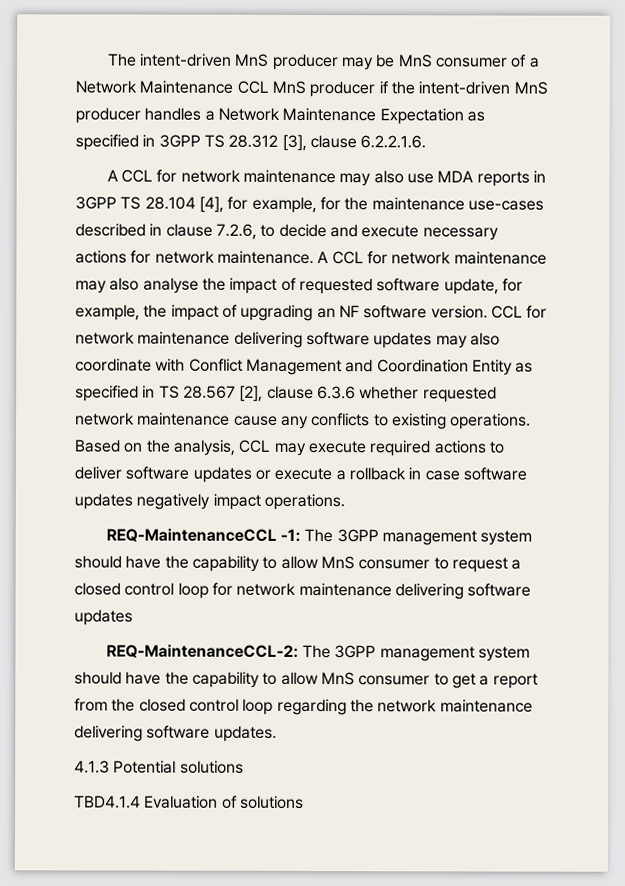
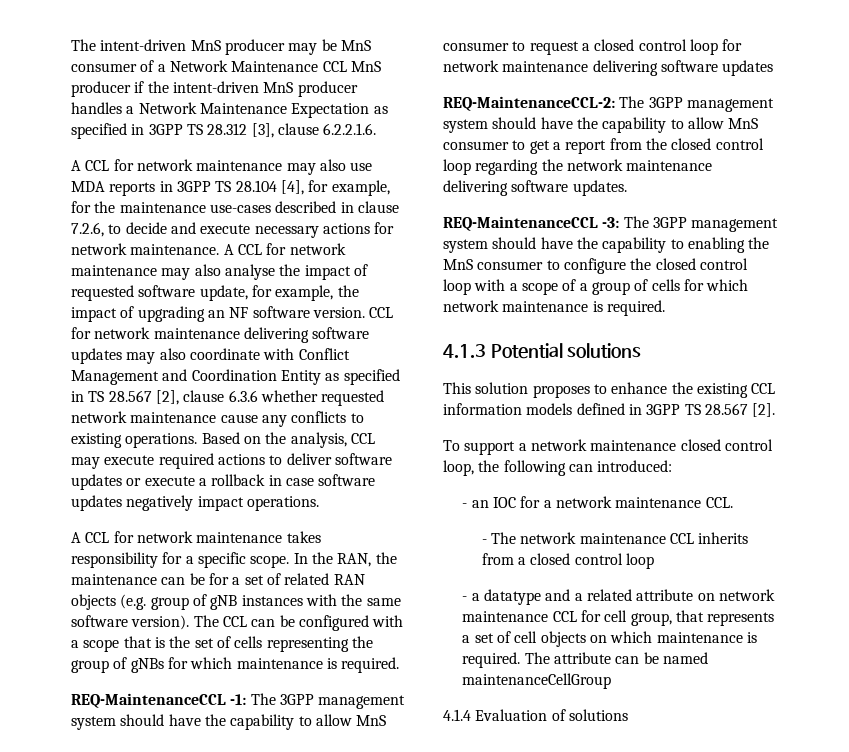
(345, 502) none -> [71,531,321,543] [71,552,397,568] [71,573,365,585] [71,594,401,610] [71,615,404,631] [71,636,373,652] [71,657,400,673] // A CCL for network maintenance takes responsibility for a specific scope. In the RAN, the maintenance can be for a set of related RAN objects (e.g. group of gNB instances with the same software version). The CCL can be configured with a scope that is the set of cells representing the group of gNBs for which maintenance is required.
[74,760,244,774] [74,795,141,809] 4.1.3 Potential solutions // TBD4.1.4 -> [443,216,779,232] [443,237,770,253] [443,258,748,274] [443,279,749,295] [443,300,665,316] [443,343,642,359] [443,382,776,398] [443,403,776,417] [443,439,773,455] [443,460,673,476] [462,496,733,508] [481,532,749,544] [481,553,655,569] [462,589,775,605] [462,610,775,626] [462,631,757,647] [462,652,708,668] [462,673,612,689] [443,709,471,721] REQ-MaintenanceCCL -3: The 3GPP management system should have the capability to enabling the MnS consumer to configure the closed control loop with a scope of a group of cells for which network maintenance is required. // 4.1.3 Potential solutions // This solution proposes to enhance the existing CCL information models defined in 3GPP TS 28.567 [2]. // To support a network maintenance closed control loop, the following can introduced: // - an IOC for a network maintenance CCL. // - The network maintenance CCL inherits from a closed control loop // - a datatype and a related attribute on network maintenance CCL for cell group, that represents a set of cell objects on which maintenance is required. The attribute can be named maintenanceCellGroup // 4.1.4

